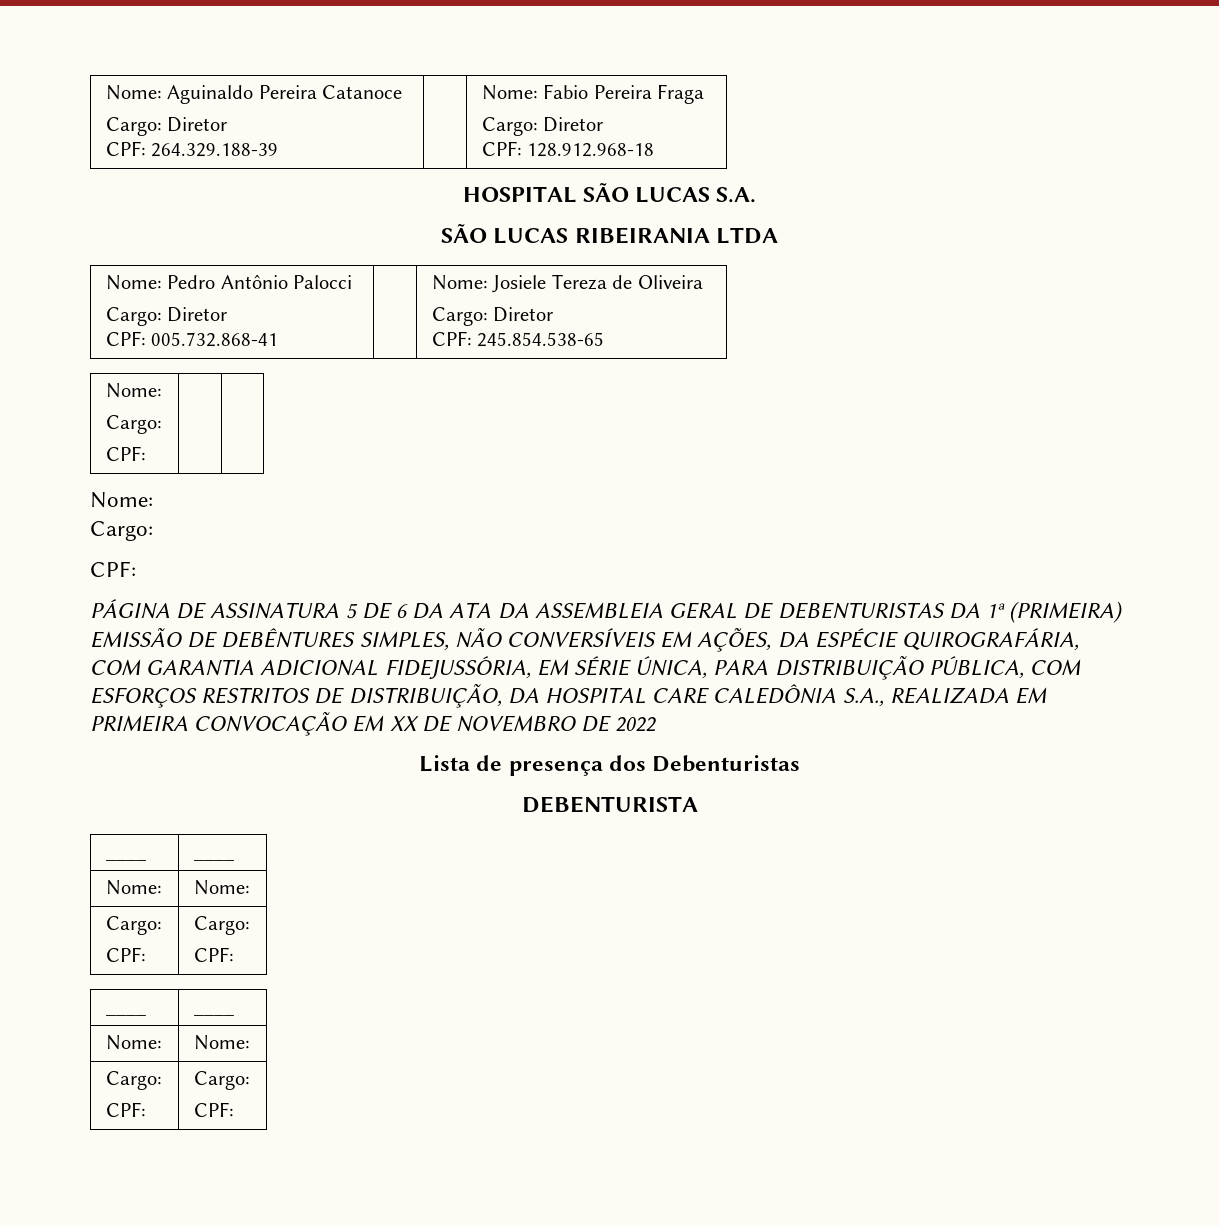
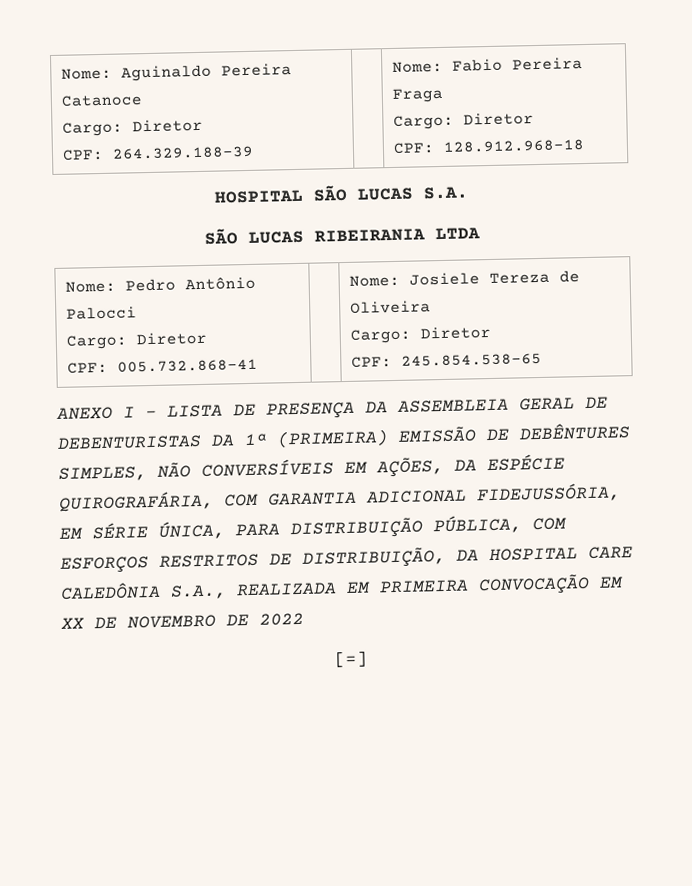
[105,383,162,398] [105,415,162,434] [105,446,146,461] [90,492,153,508] [90,521,153,541] [90,561,136,577] [90,599,492,619] // Nome: // Cargo: // CPF: | | // Nome: // Cargo: // CPF: // PÁGINA DE ASSINATURA 5 DE 6 DA ATA -> [56,401,355,420] // ANEXO I – LISTA DE PRESENÇA
[419,755,800,776] [521,796,698,813] [105,858,146,861] [193,858,234,861] [105,880,162,895] [193,880,250,895] [105,916,162,935] [105,947,146,962] [193,916,250,935] [193,947,234,962] [105,1013,146,1016] [193,1013,234,1016] [105,1035,162,1050] [193,1035,250,1050] [105,1071,162,1090] [105,1102,146,1117] [193,1071,250,1090] [193,1102,234,1117] Lista de presença dos Debenturistas // DEBENTURISTA // ____ | ____ // Nome: | Nome: // Cargo: // CPF: | Cargo: // CPF: // ____ | ____ // Nome: | Nome: // Cargo: // CPF: | Cargo: // CPF: -> [333,650,368,668] [=]

